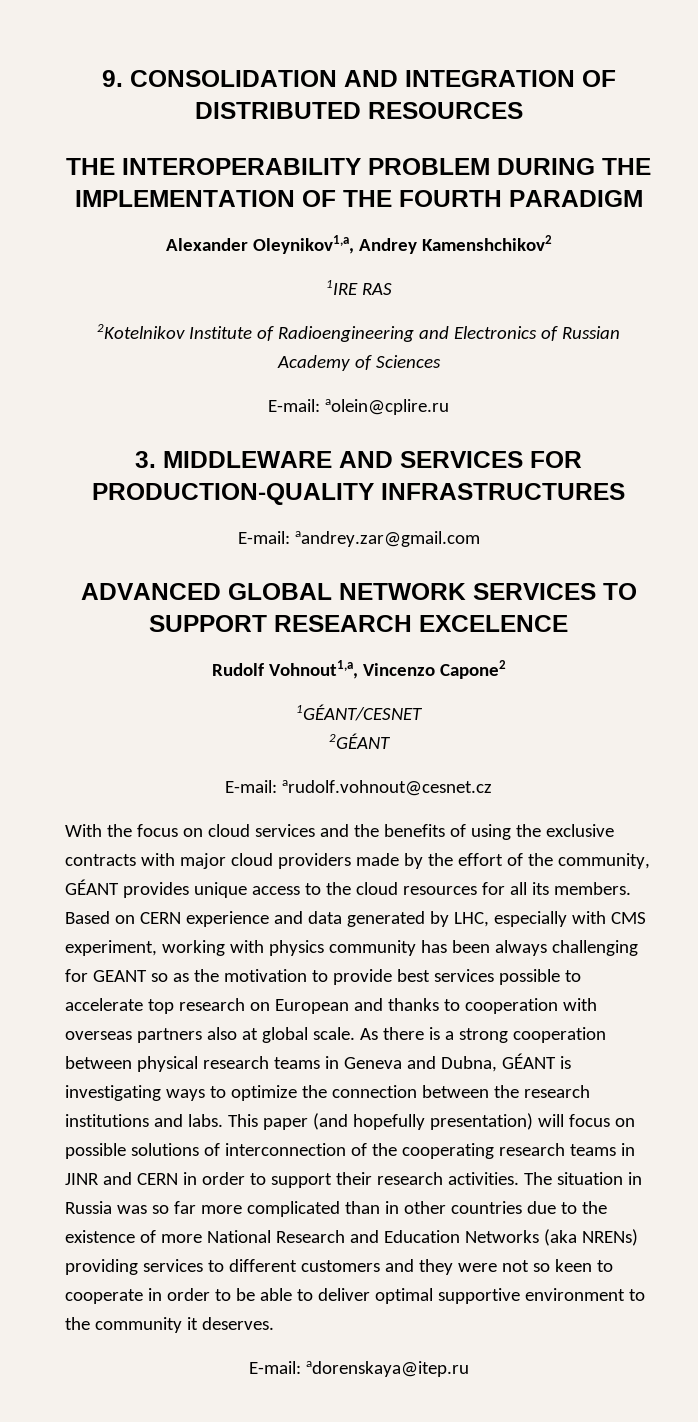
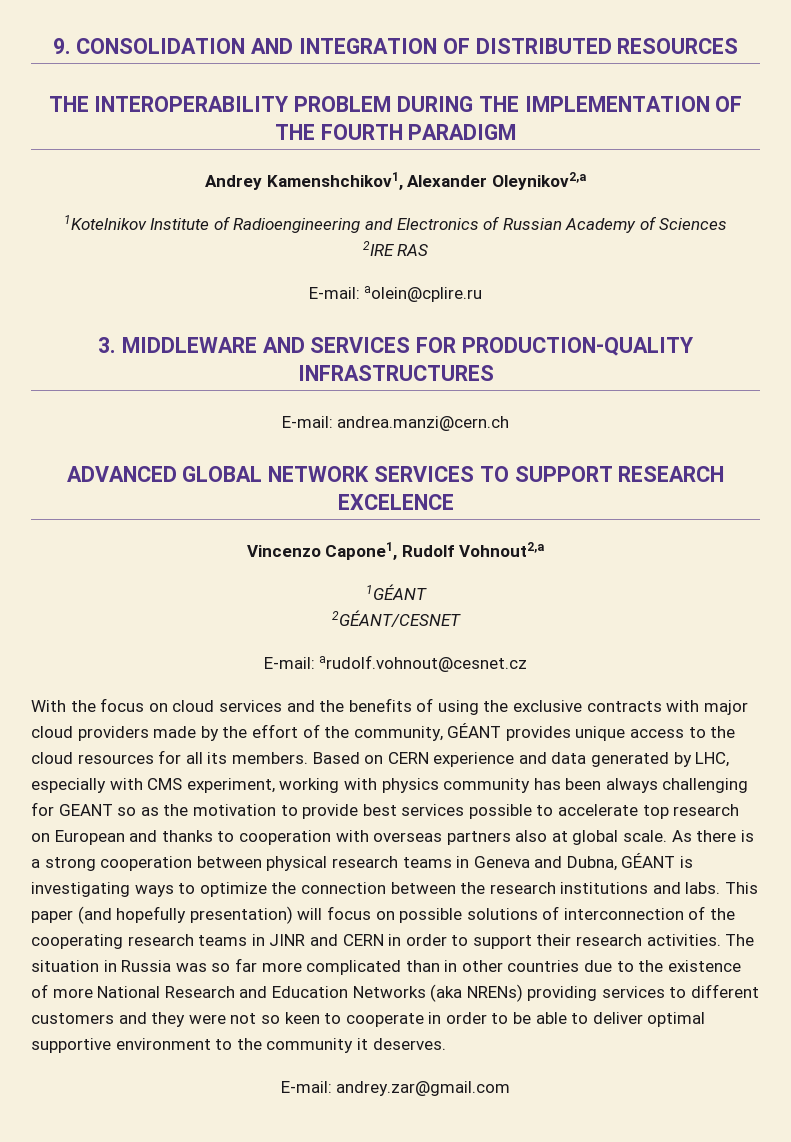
[165,235,552,254] [325,280,392,295] [97,324,186,339] Alexander Oleynikov1,a, Andrey Kamenshchikov2 // 1IRE RAS // 2Kotelnikov -> [205,172,586,190] [63,215,147,230] Andrey Kamenshchikov1, Alexander Oleynikov2,a // 1Kotelnikov
(441, 361) none -> [362,241,429,256] // 2IRE RAS
[294,531,480,547] aandrey.zar@gmail.com -> [337,416,510,431] andrea.manzi@cern.ch
[211,660,506,679] [296,704,423,721] [328,733,391,749] Rudolf Vohnout1,a, Vincenzo Capone2 // 1GÉANT/CESNET // 2GÉANT -> [246,542,545,560] [365,584,427,600] [331,610,461,627] Vincenzo Capone1, Rudolf Vohnout2,a // 1GÉANT // 2GÉANT/CESNET
[305,1361,469,1377] adorenskaya@itep.ru -> [336,1081,511,1096] andrey.zar@gmail.com

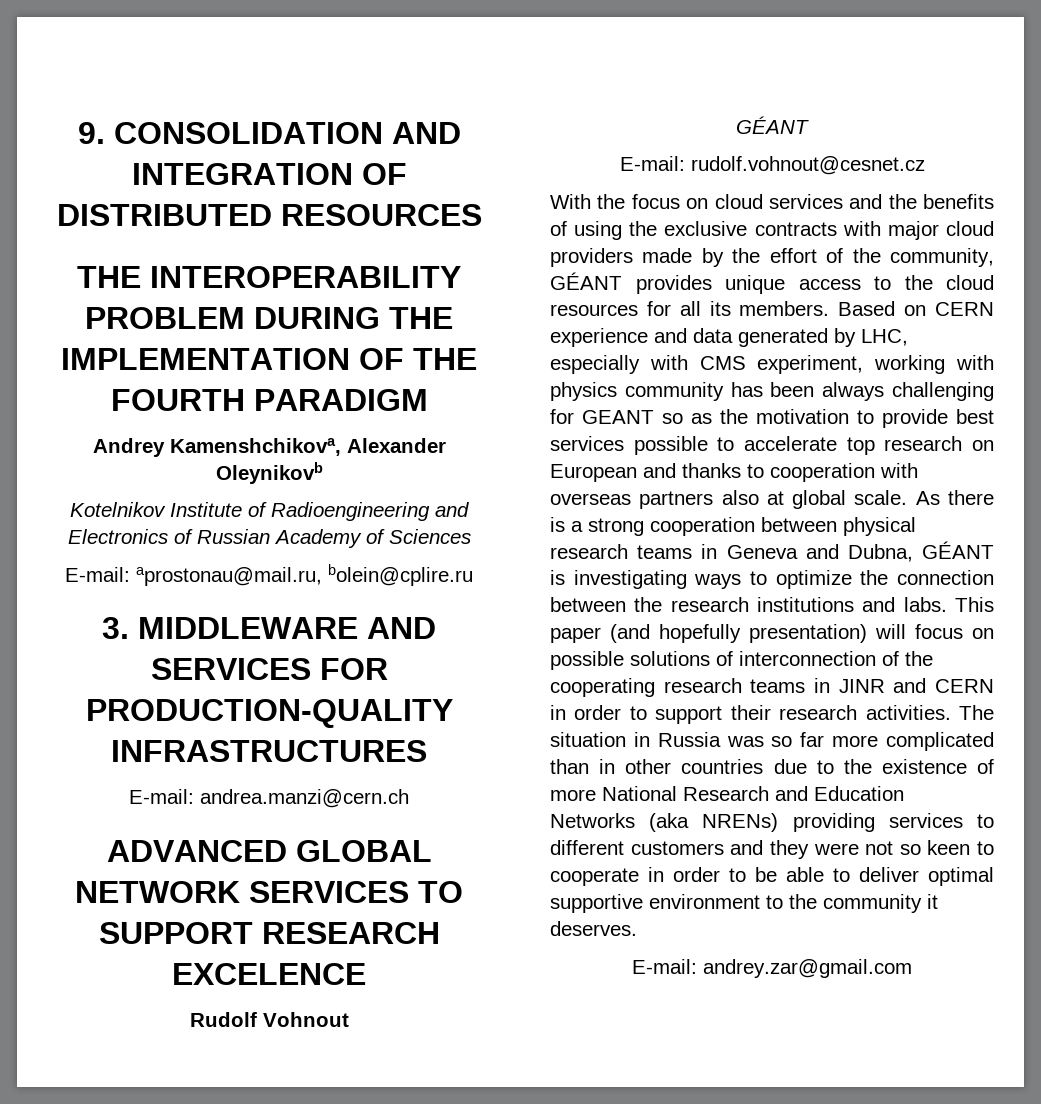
[266,172,586,190] [63,215,147,230] Kamenshchikov1, Alexander Oleynikov2,a // 1Kotelnikov -> [169,438,446,456] [215,462,323,484] [70,502,166,517] Kamenshchikova, Alexander Oleynikovb // Kotelnikov
[362,241,429,256] [308,286,483,302] // 2IRE RAS // E-mail: aolein@cplire.ru -> [65,564,473,586] // E-mail: aprostonau@mail.ru, bolein@cplire.ru
[246,542,545,560] [365,584,427,600] [331,610,461,627] [263,655,528,672] Vincenzo Capone1, Rudolf Vohnout2,a // 1GÉANT // 2GÉANT/CESNET // E-mail: arudolf.vohnout@cesnet.cz -> [189,1012,349,1027] [736,116,809,134] [619,156,925,175] Rudolf Vohnout // GÉANT // E-mail: rudolf.vohnout@cesnet.cz

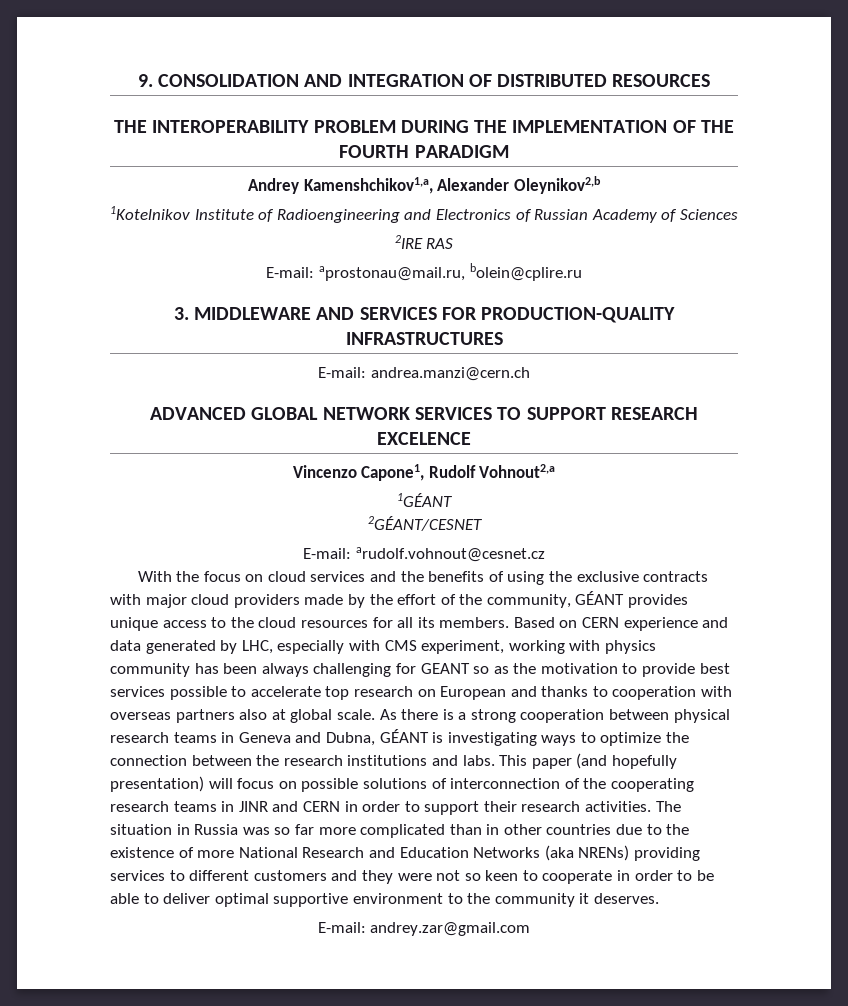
[169,438,446,456] [215,462,323,484] [70,502,166,517] Kamenshchikova, Alexander Oleynikovb // Kotelnikov -> [303,176,601,194] [110,206,191,220] Kamenshchikov1,a, Alexander Oleynikov2,b // 1Kotelnikov
(471, 536) none -> [394,235,454,249] // 2IRE RAS
[189,1012,349,1027] [736,116,809,134] [619,156,925,175] Rudolf Vohnout // GÉANT // E-mail: rudolf.vohnout@cesnet.cz -> [292,464,556,481] [397,493,452,507] [367,516,482,531] [303,547,545,562] Vincenzo Capone1, Rudolf Vohnout2,a // 1GÉANT // 2GÉANT/CESNET // E-mail: arudolf.vohnout@cesnet.cz

